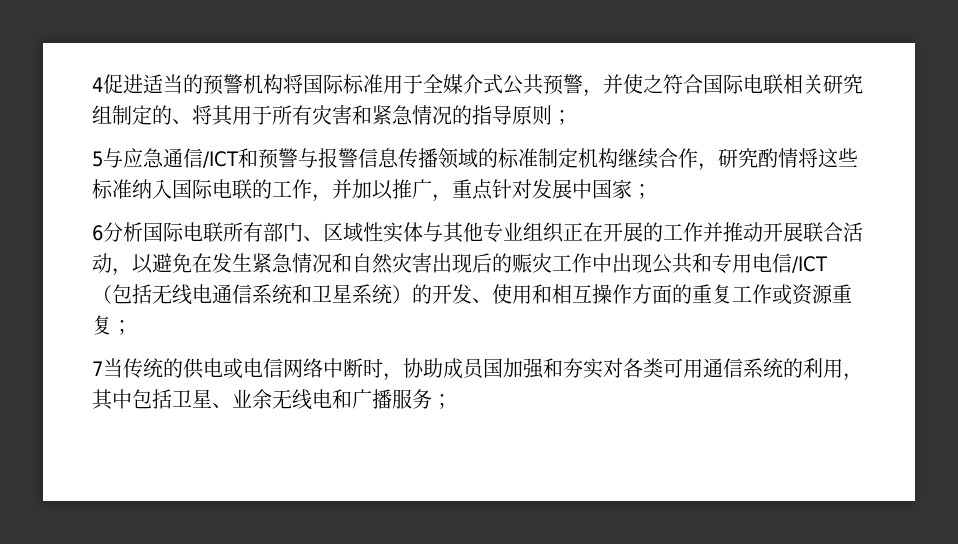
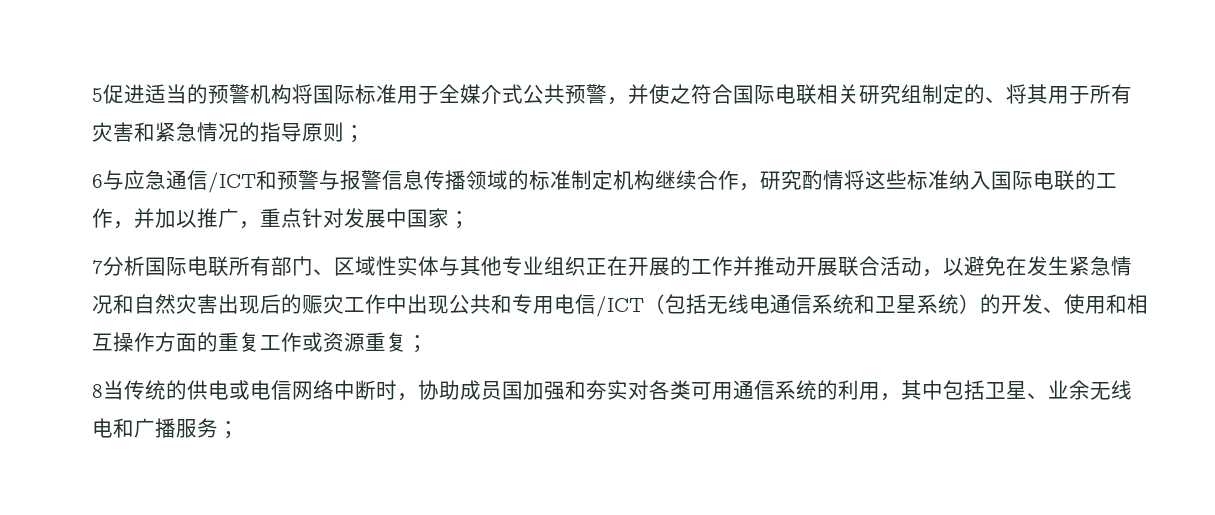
[92,77,103,92] 4 -> [92,88,103,102] 5
[92,151,103,167] 5 -> [92,174,103,188] 6
[92,225,103,241] 6 -> [92,260,103,274] 7
[92,361,103,376] 7 -> [92,384,103,398] 8

